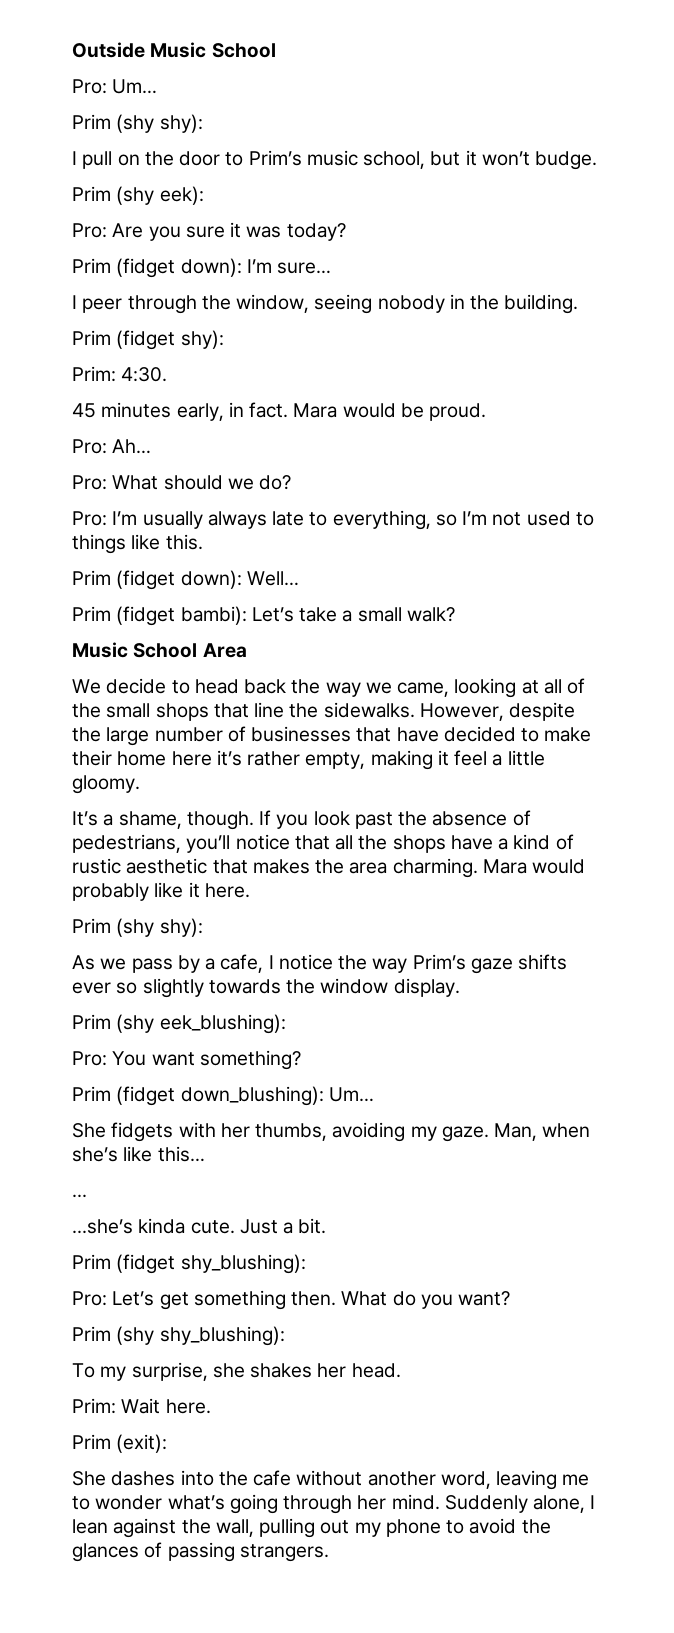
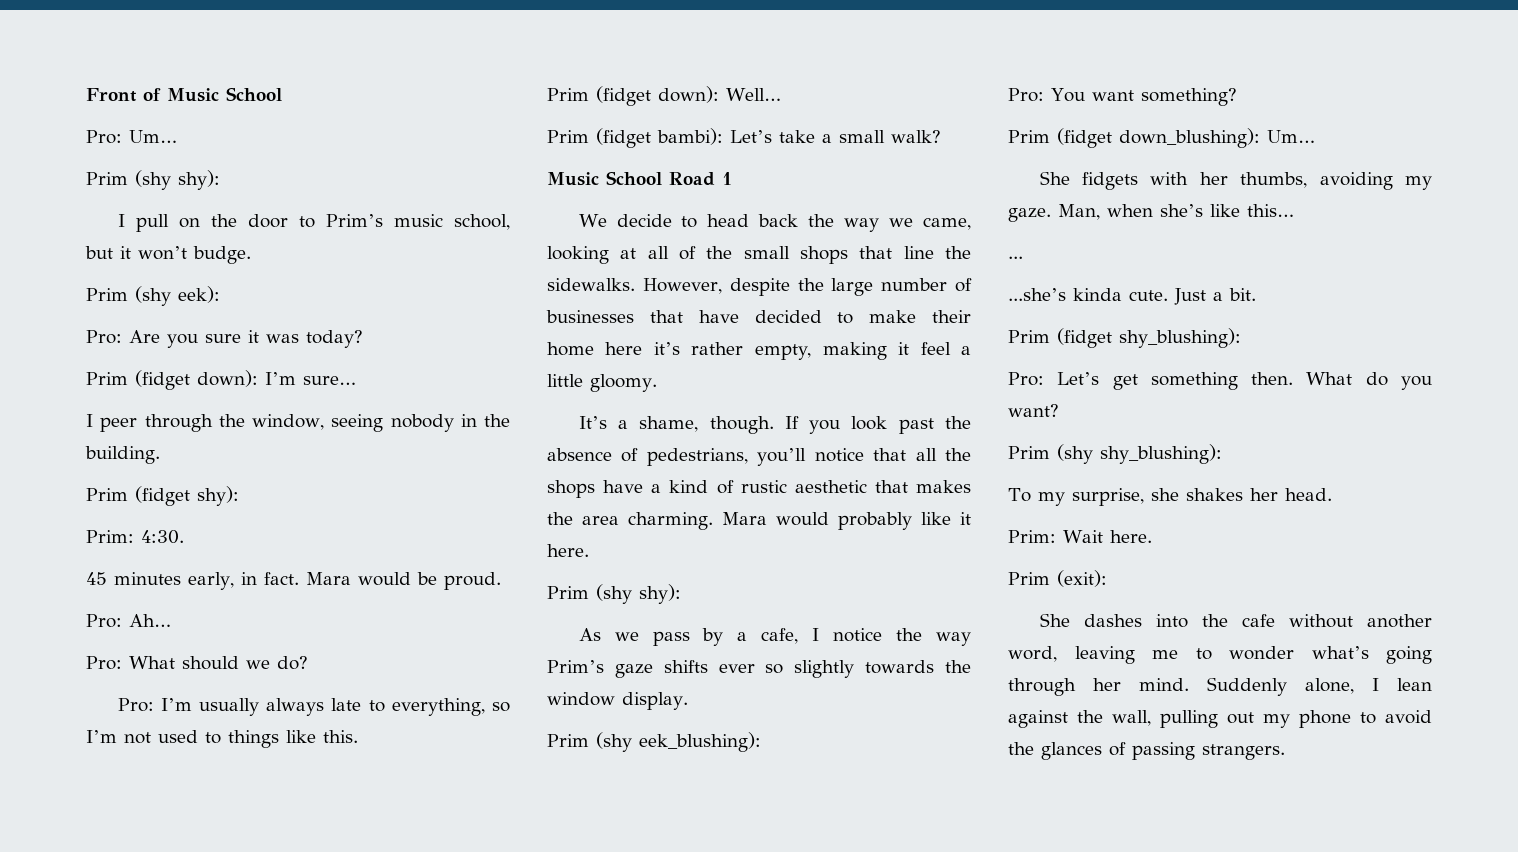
[72,42,145,58] Outside -> [86,88,161,102] Front of
[202,643,247,658] Area -> [669,172,732,186] Road 1

